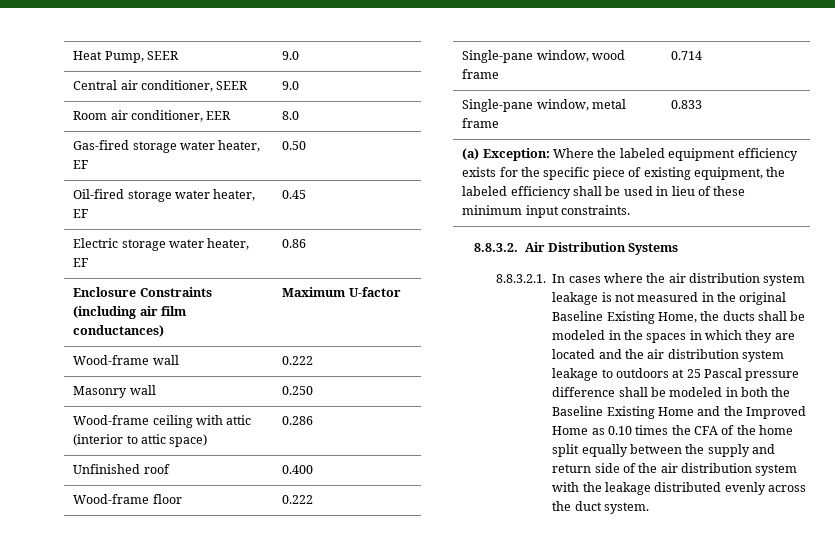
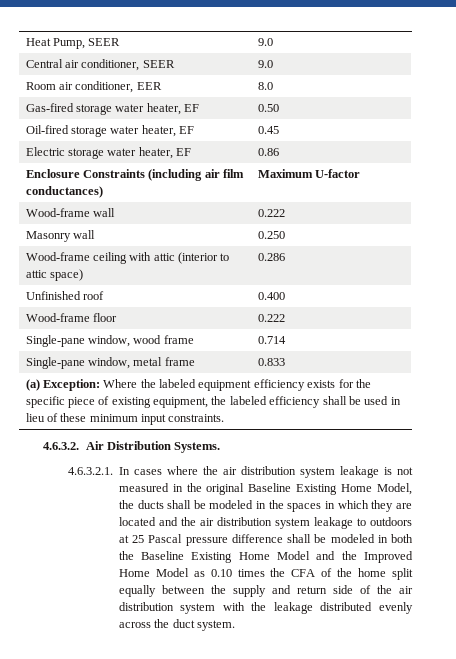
[474,243,519,252] 8.8.3.2. -> [43,442,80,450] 4.6.3.2.
[628,243,679,255] [495,274,546,283] Systems // 8.8.3.2.1. -> [174,442,221,453] [67,467,113,475] Systems. // 4.6.3.2.1.
[657,312,697,323] Home, -> [341,483,413,495] Home Model,
(694, 411) none -> [277,551,311,560] Model
(589, 430) none -> [155,568,189,577] Model

